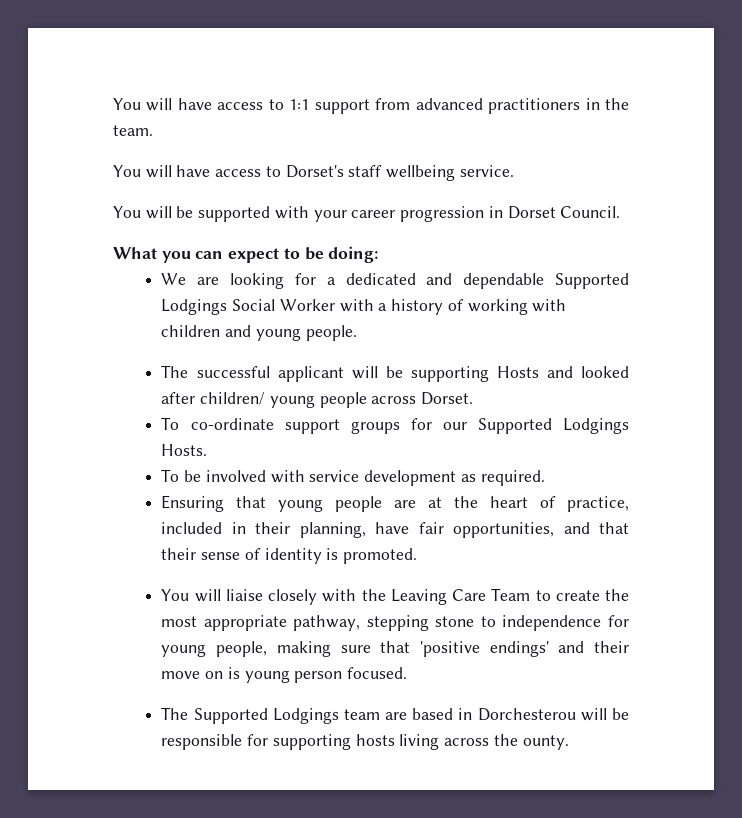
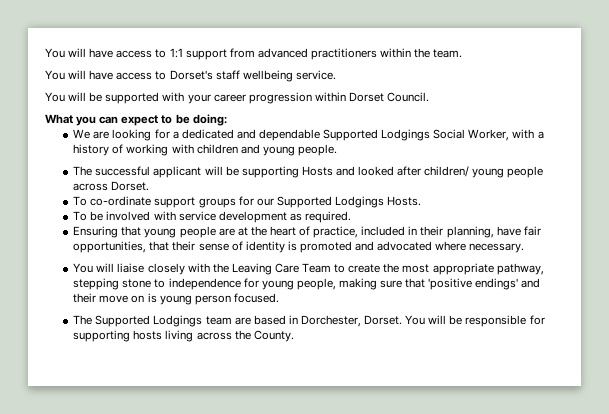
[585,98,600,110] in -> [380,48,412,58] within
[488,206,503,218] in -> [314,92,346,102] within
[279,299,335,311] Worker -> [468,129,510,141] Worker,
[563,522,590,534] and -> (147, 247) none
[343,548,418,564] promoted. -> [299,241,525,253] promoted and advocated where necessary.
[477,708,576,721] Dorchesterou -> [300,315,426,327] Dorchester, Dorset. You
[522,735,569,750] ounty. -> [253,330,294,342] County.

